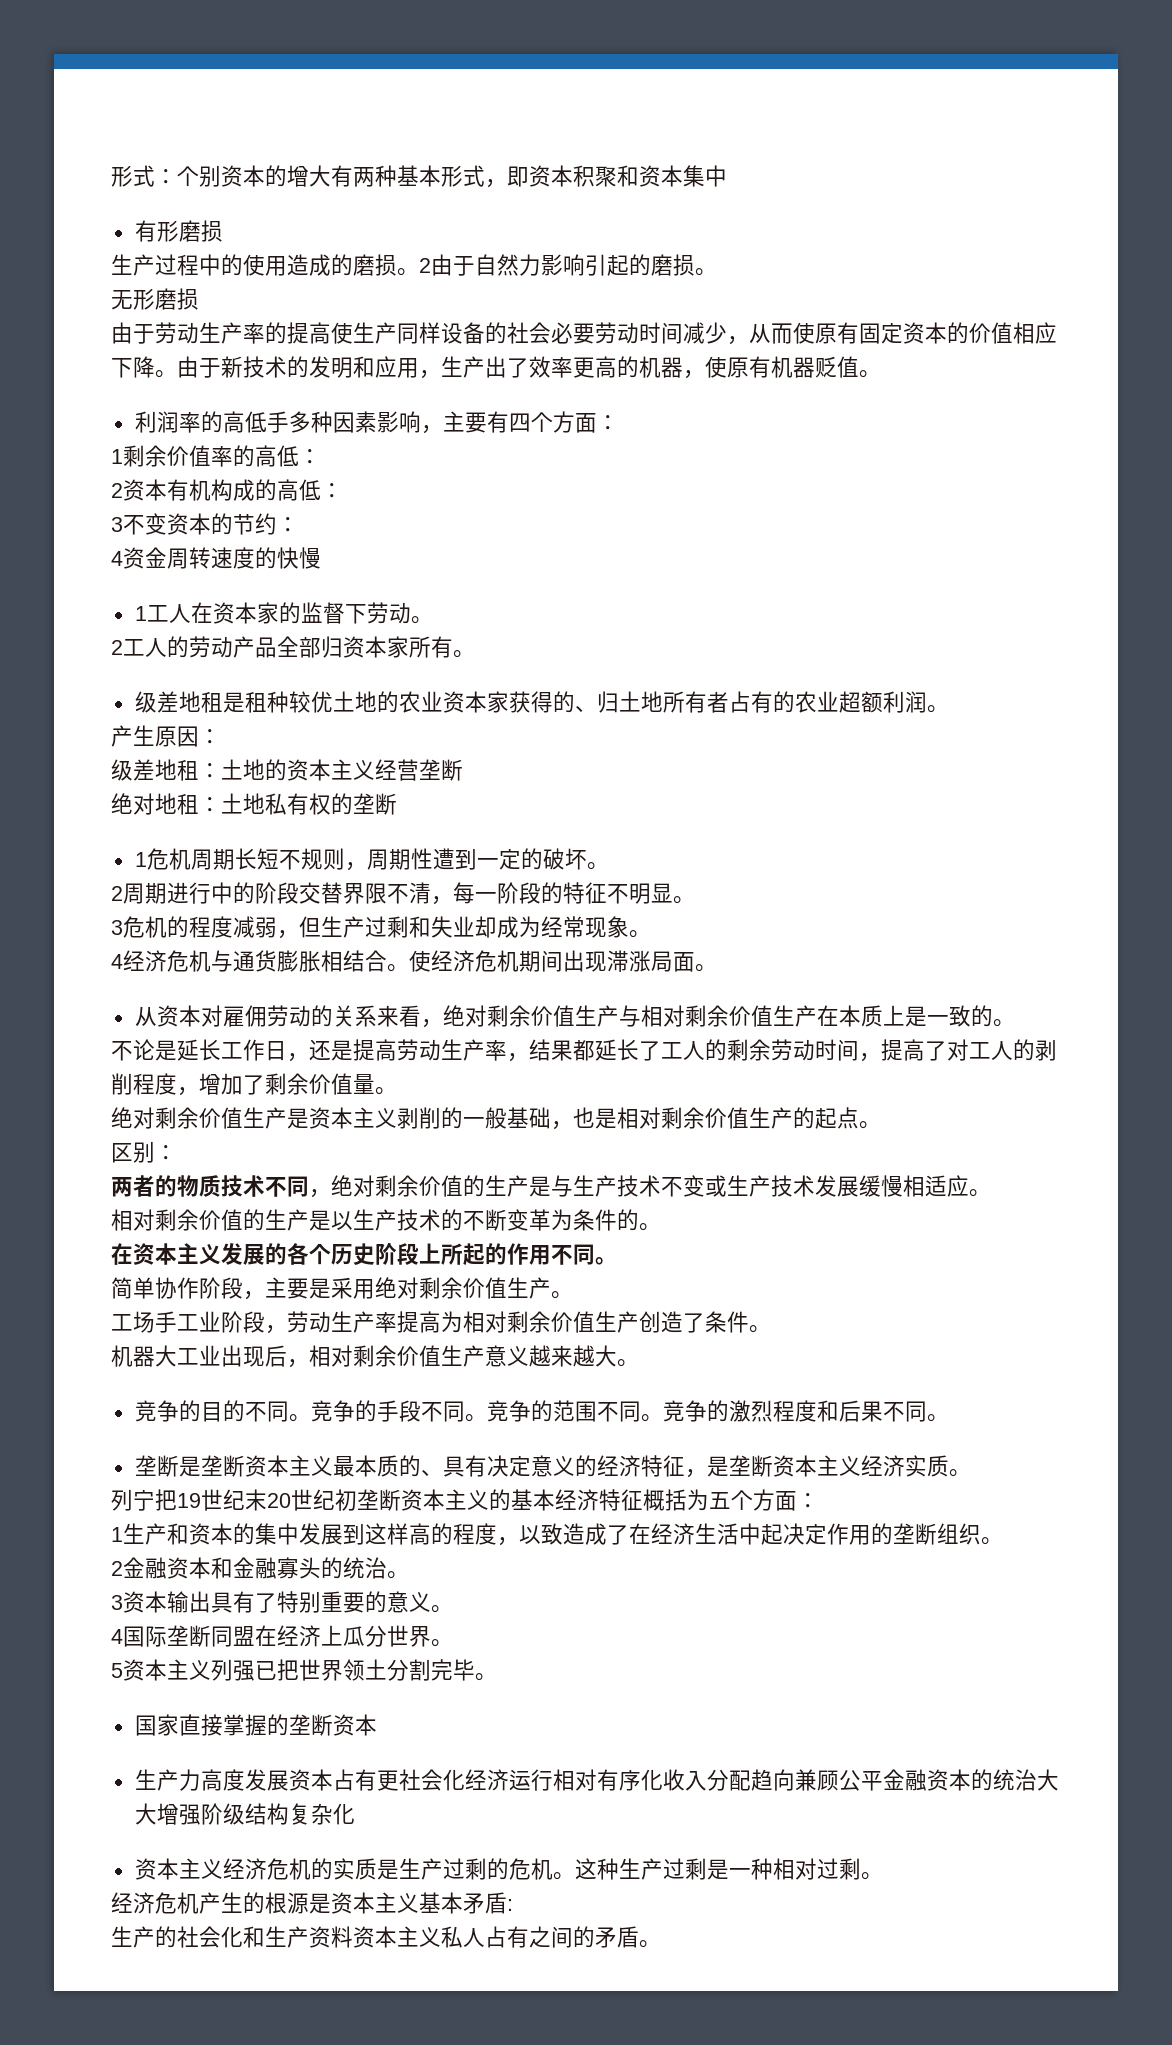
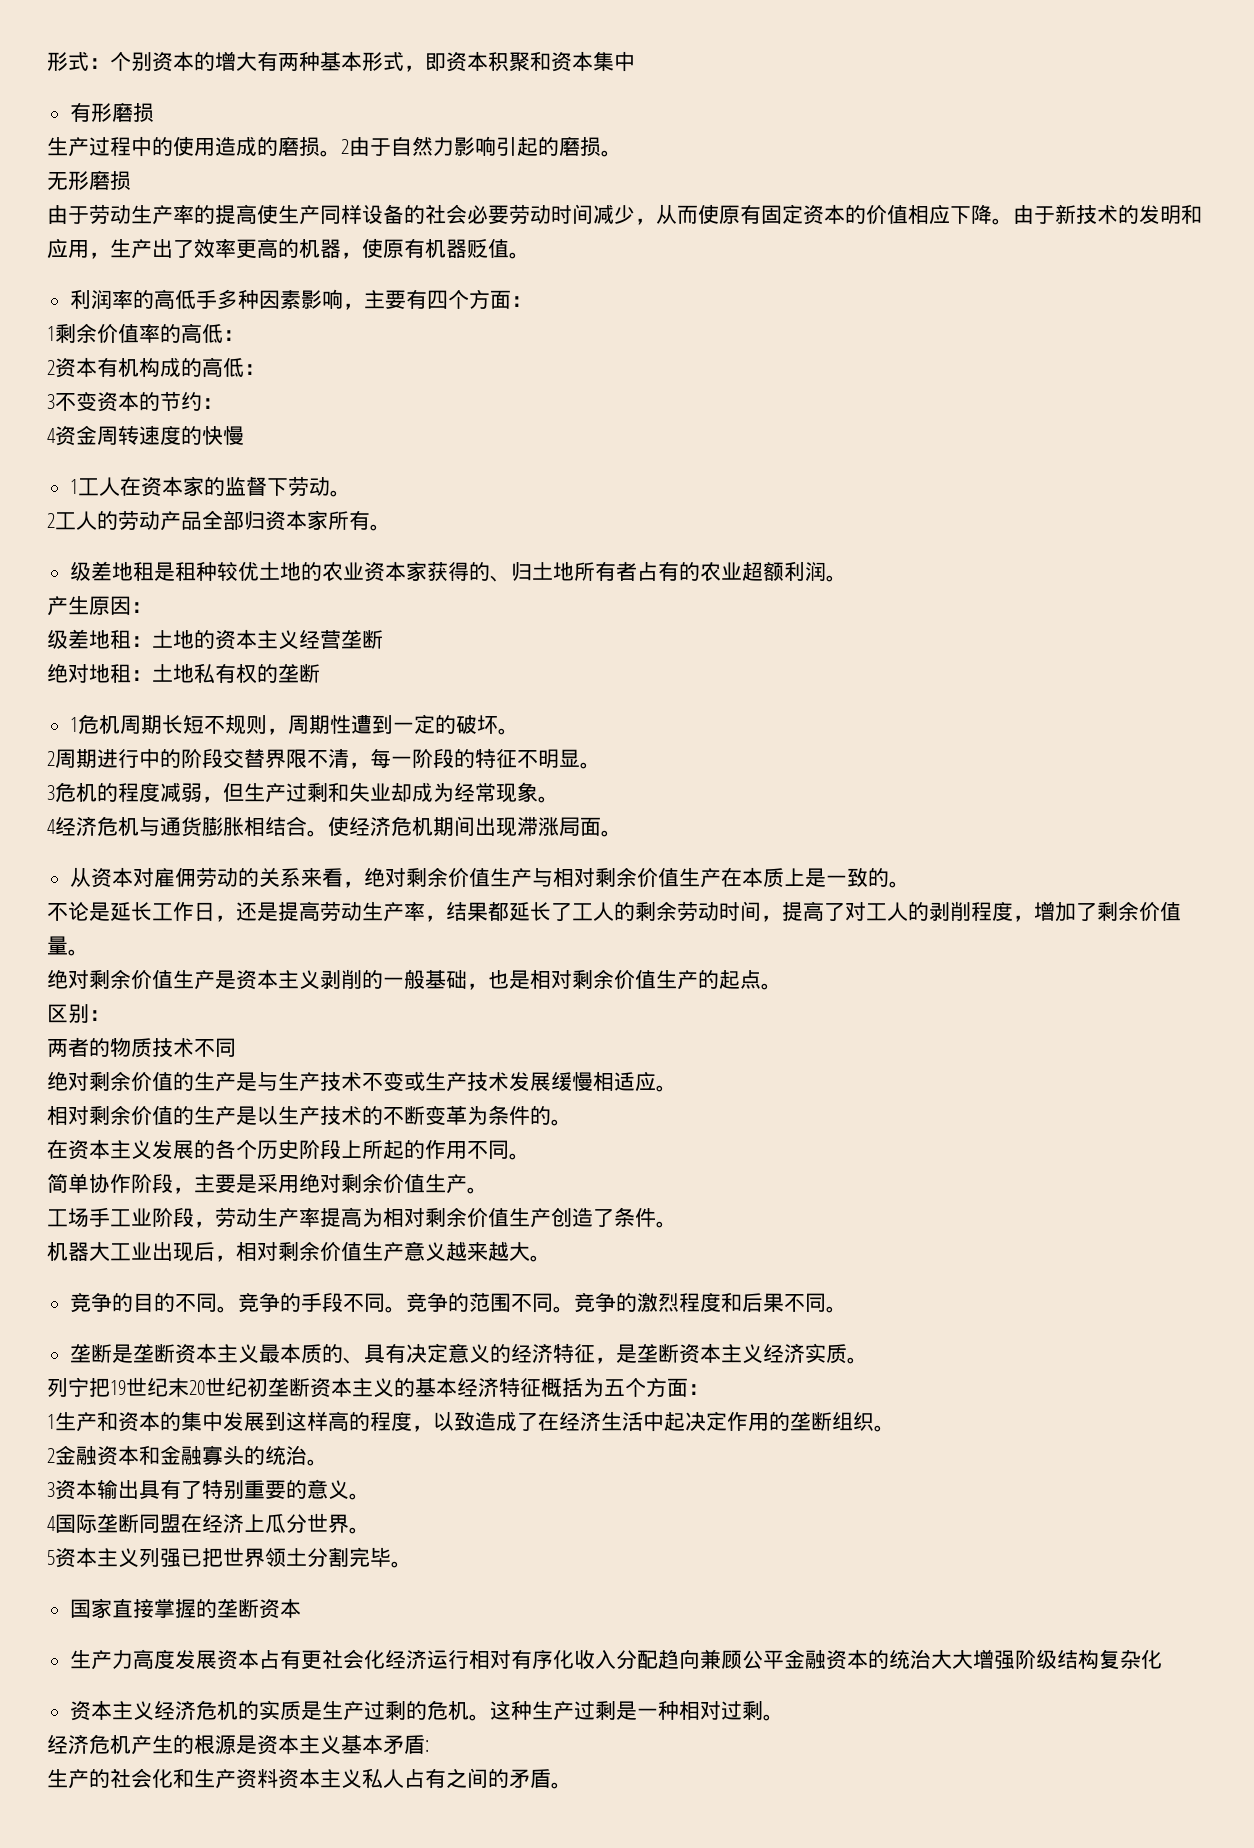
[309,1189,331,1198] ， -> (236, 1048) //

